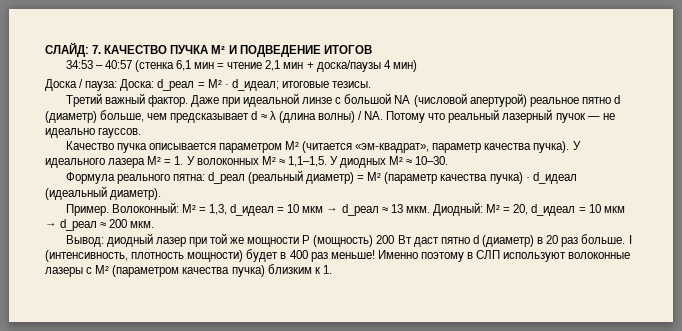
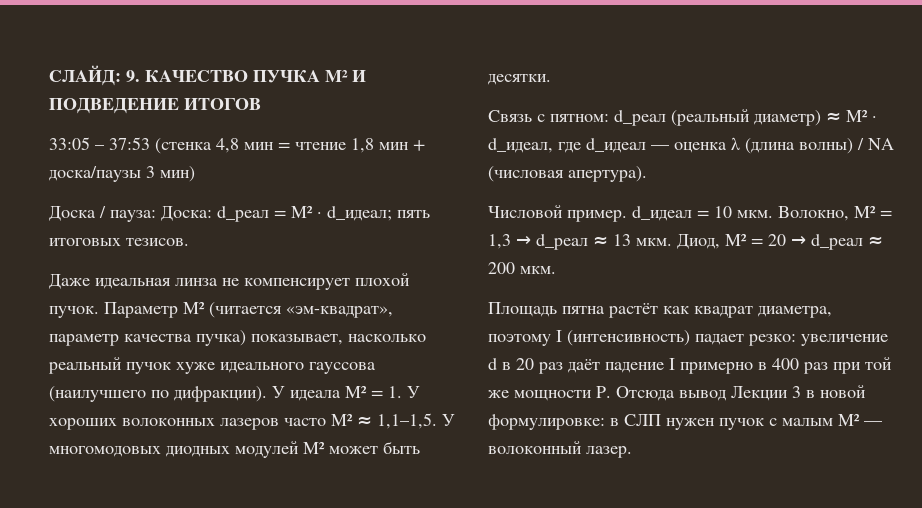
[92,45,102,54] 7. -> [126,70,140,82] 9.
[65,60,191,72] 34:53 – 40:57 (стенка 6,1 -> [49,137,239,154] 33:05 – 37:53 (стенка 4,8
[265,60,281,71] 2,1 -> [351,138,374,153] 1,8
[383,60,391,69] 4 -> [146,166,155,178] 3
[281,81,372,88] [65,93,620,107] [45,109,615,123] [45,128,142,138] [65,141,282,153] итоговые тезисы. // Третий важный фактор. Даже при идеальной линзе с большой NA (числовой апертурой) реальное пятно d (диаметр) больше, чем предсказывает d ≈ λ (длина волны) / NA. Потому что реальный лазерный пучок — не идеально гауссов. // Качество пучка описывается параметром -> [397,210,430,218] [49,238,189,246] [49,273,410,290] [49,302,178,318] пять итоговых тезисов. // Даже идеальная линза не компенсирует плохой пучок. Параметр
[533,141,581,153] [45,156,449,168] [65,170,577,184] [45,186,162,200] [65,202,324,216] пучка). У идеального лазера M² = 1. У волоконных M² ≈ 1,1–1,5. У диодных M² ≈ 10–30. // Формула реального пятна: d_реал (реальный диаметр) = M² (параметр качества пучка) · d_идеал (идеальный диаметр). // Пример. Волоконный: M² = 1,3, d_идеал = 10 мкм -> [196,330,426,346] [48,357,376,374] [49,386,420,402] [49,413,455,430] [49,441,420,458] [488,74,551,85] [488,109,877,126] [488,137,894,154] [488,166,647,182] [488,205,892,222] [488,234,511,249] пучка) показывает, насколько реальный пучок хуже идеального гауссова (наилучшего по дифракции). У идеала M² = 1. У хороших волоконных лазеров часто M² ≈ 1,1–1,5. У многомодовых диодных модулей M² может быть десятки. // Связь с пятном: d_реал (реальный диаметр) ≈ M² · d_идеал, где d_идеал — оценка λ (длина волны) / NA (числовая апертура). // Числовой пример. d_идеал = 10 мкм. Волокно, M² = 1,3
[432,202,625,216] Диодный: M² = 20, d_идеал = 10 мкм -> [677,234,786,249] Диод, M² = 20
[65,233,632,247] [45,249,631,262] [45,264,332,277] Вывод: диодный лазер при той же мощности P (мощность) 200 Вт даст пятно d (диаметр) в 20 раз больше. I (интенсивность, плотность мощности) будет в 400 раз меньше! Именно поэтому в СЛП используют волоконные лазеры с M² (параметром качества пучка) близким к 1. -> [488,302,832,318] [488,330,888,346] [488,357,892,374] [488,385,866,401] [488,414,882,430] [488,441,632,458] Площадь пятна растёт как квадрат диаметра, поэтому I (интенсивность) падает резко: увеличение d в 20 раз даёт падение I примерно в 400 раз при той же мощности P. Отсюда вывод Лекции 3 в новой формулировке: в СЛП нужен пучок с малым M² — волоконный лазер.

